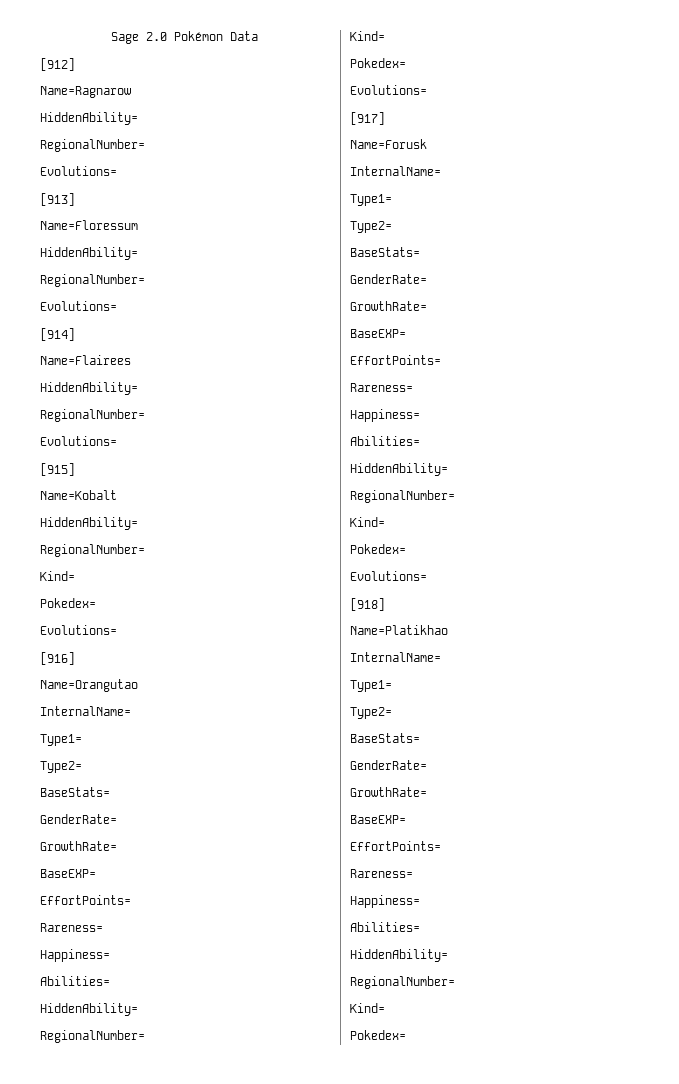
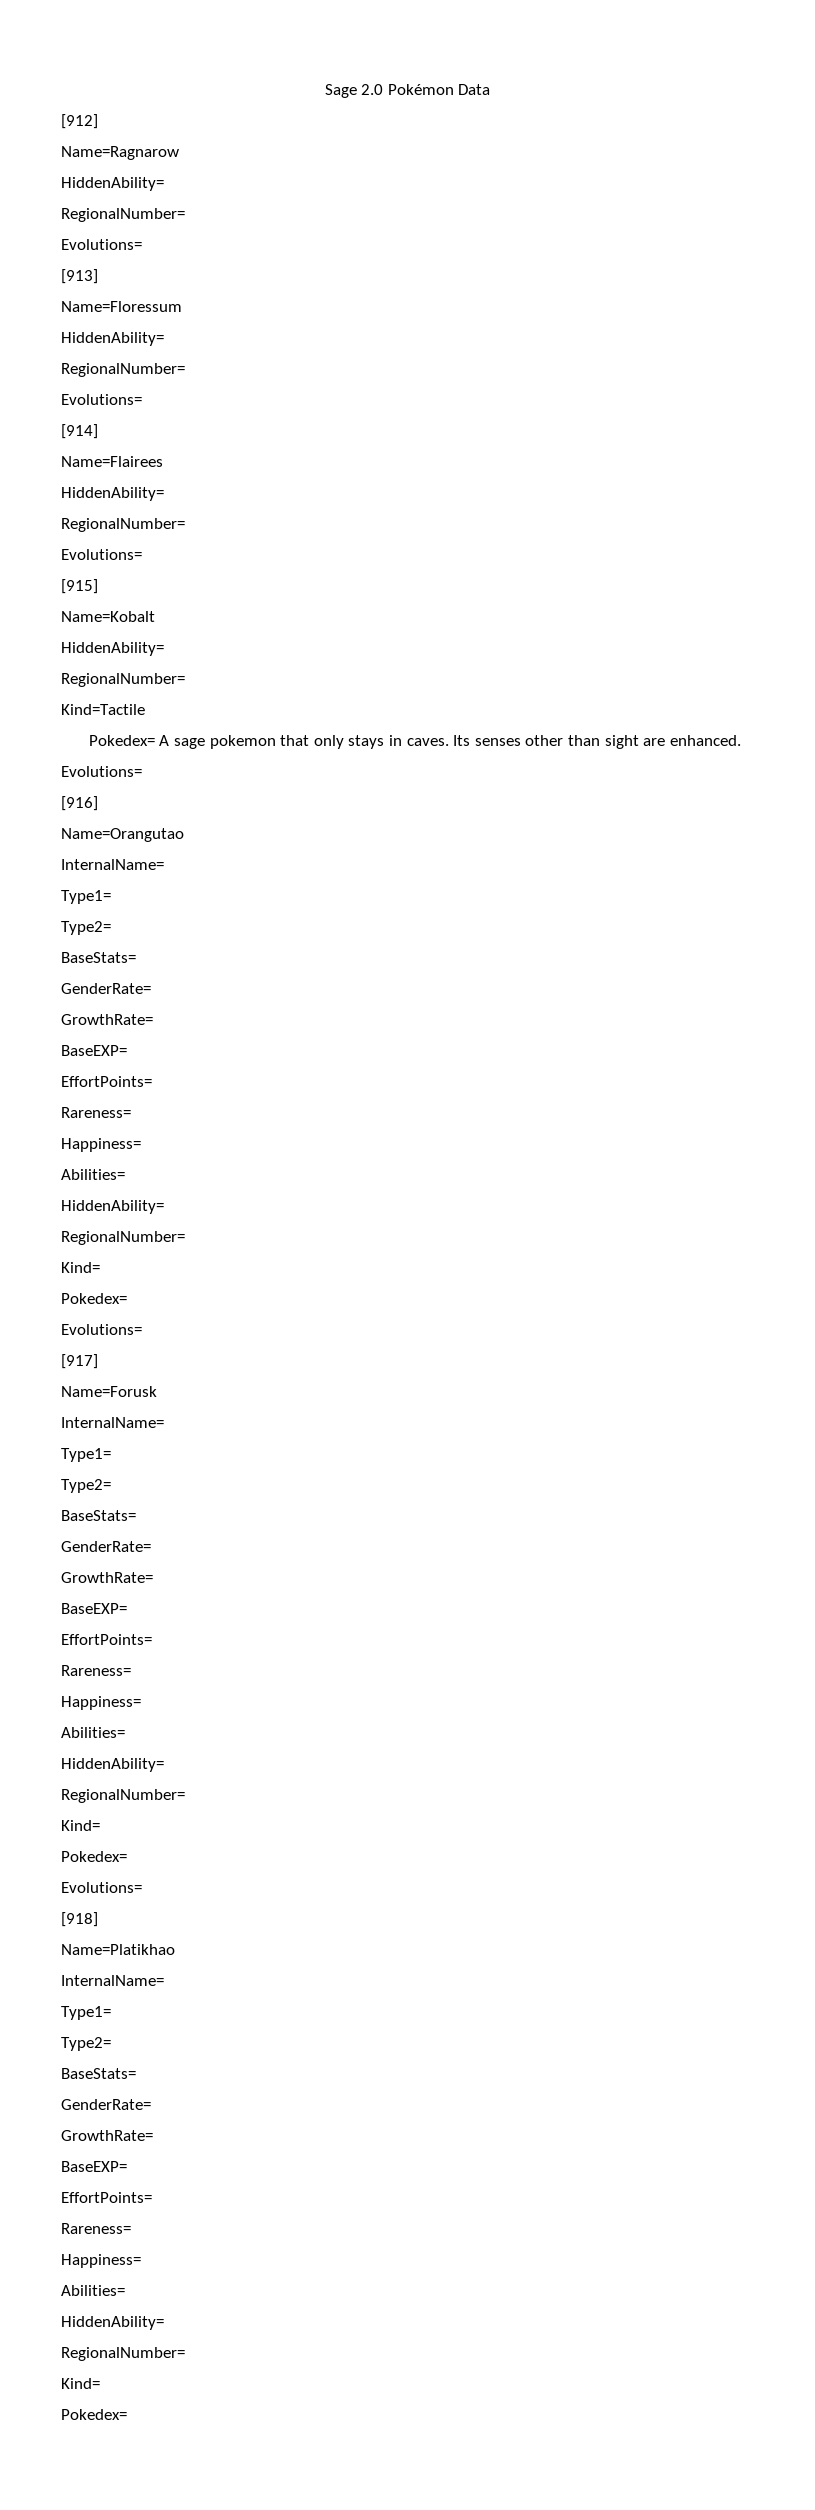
[40,571,75,581] [40,598,96,608] Kind= // Pokedex= -> [61,704,145,715] [88,735,741,749] Kind=Tactile // Pokedex= A sage pokemon that only stays in caves. Its senses other than sight are enhanced.

